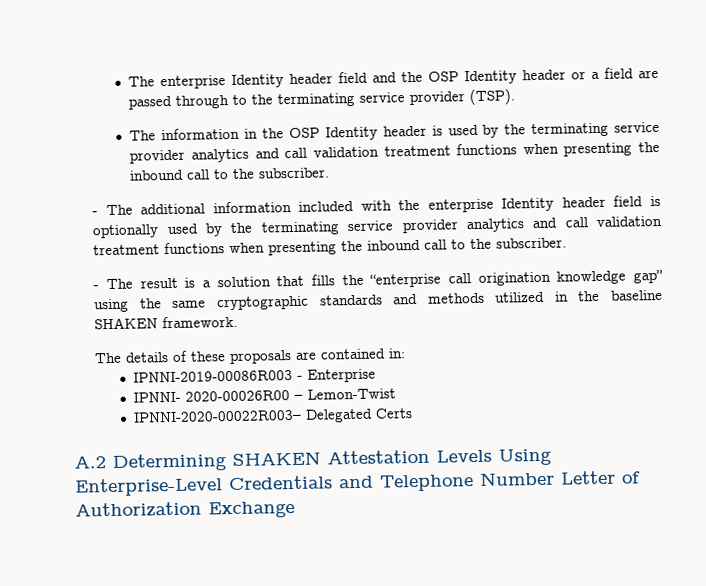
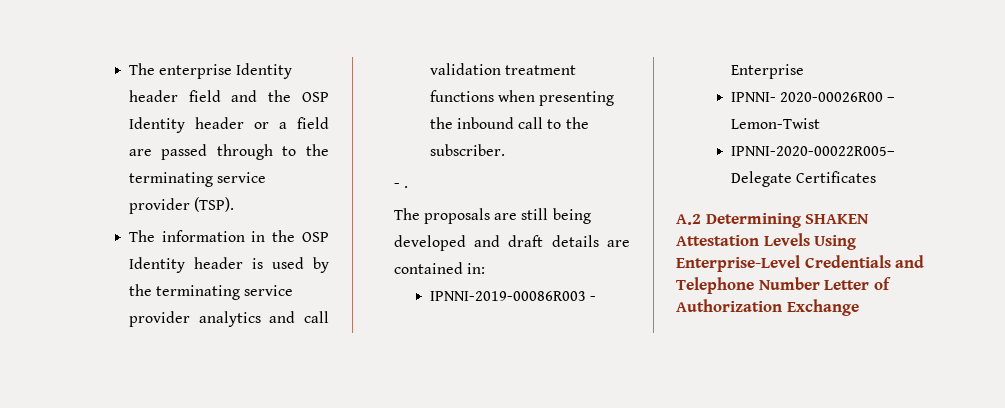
[105,195,661,216] [92,215,663,239] [93,237,568,256] [93,269,664,290] [94,289,664,313] [94,315,239,330] [94,350,293,365] The additional information included with the enterprise Identity header field is optionally used by the terminating service provider analytics and call validation treatment functions when presenting the inbound call to the subscriber. // - The result is a solution that fills the “enterprise call origination knowledge gap” using the same cryptographic standards and methods utilized in the baseline SHAKEN framework. // The details of these proposals -> [404,186,409,188] [393,208,591,224] [393,235,599,251] . // The proposals are still being developed and draft details
[133,408,414,423] IPNNI-2020-00022R003– Delegated Certs -> [730,146,895,156] [730,171,877,187] IPNNI-2020-00022R005– Delegate Certificates

